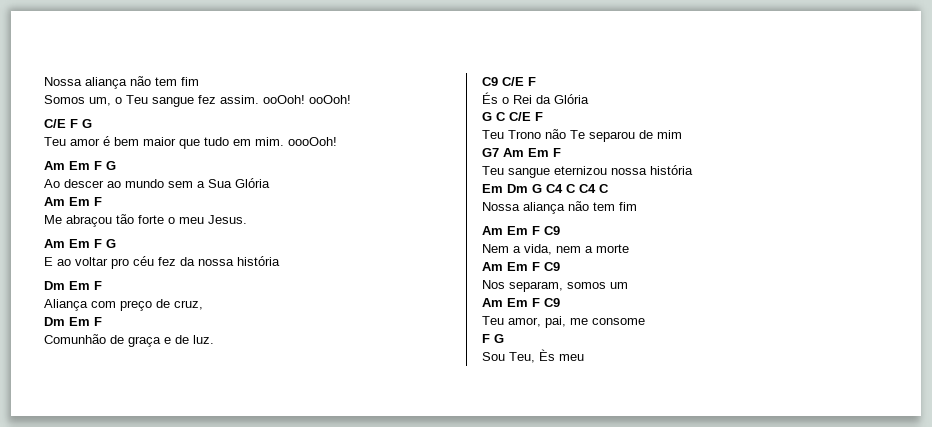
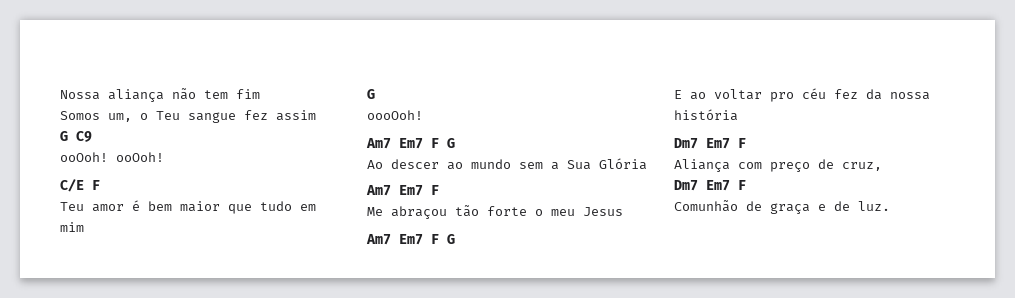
[220,95,259,104] assim. -> [276,110,316,121] [60,131,92,142] assim // G C9 //
[82,119,92,128] G -> (100, 185) none
[255,137,284,146] mim. -> [60,222,84,232] [367,89,375,99] mim // G //
[44,161,90,170] Am Em -> [366,138,423,149] Am7 Em7
[44,197,90,206] Am Em -> [366,185,423,196] Am7 Em7
[208,215,247,224] [44,239,90,248] Jesus. // Am Em -> [583,207,623,216] [366,234,423,245] Jesus // Am7 Em7
[44,281,90,290] Dm Em -> [674,138,730,149] Dm7 Em7
[44,317,90,326] Dm Em -> [674,180,730,191] Dm7 Em7
[482,77,536,86] [482,92,589,104] [482,112,543,121] [482,129,682,142] [482,148,561,157] [482,165,693,178] [482,184,609,193] [482,201,637,214] [482,226,560,235] [482,244,629,255] [482,262,560,271] [482,280,628,292] [482,298,560,307] [482,316,645,328] [482,334,504,343] [482,349,584,363] // C9 C/E F // És o Rei da Glória // G C C/E F // Teu Trono não Te separou de mim // G7 Am Em F // Teu sangue eternizou nossa história // Em Dm G C4 C C4 C // Nossa aliança não tem fim // Am Em F C9 // Nem a vida, nem a morte // Am Em F C9 // Nos separam, somos um // Am Em F C9 // Teu amor, pai, me consome // F G // Sou Teu, Ès meu -> (890, 206) none

